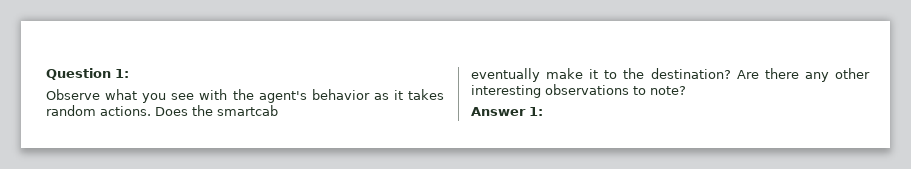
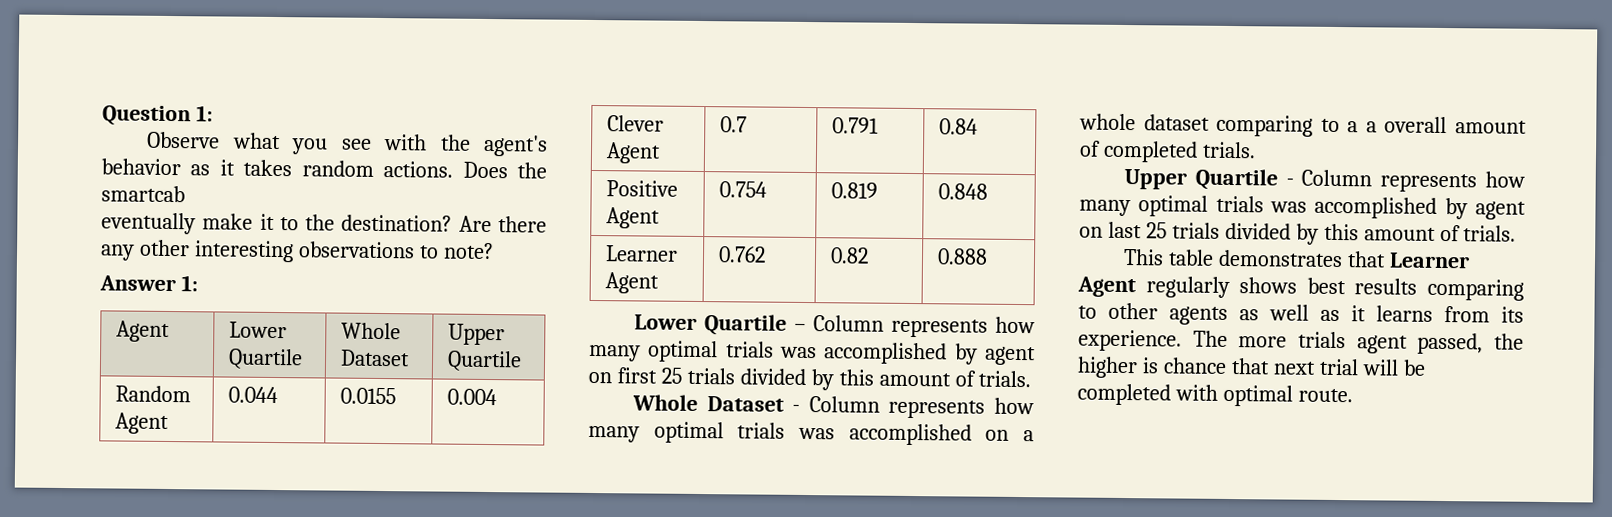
(543, 111) none -> [116,320,171,343] [229,321,288,339] [228,348,304,370] [341,322,402,340] [340,349,411,367] [448,323,506,346] [447,350,523,372] [115,385,192,403] [115,412,170,435] [228,386,279,404] [340,387,397,405] [447,388,498,406] [607,115,665,132] [606,142,662,164] [720,116,748,133] [832,117,880,134] [939,118,979,135] [606,180,679,197] [606,207,661,229] [719,181,768,198] [831,182,879,199] [938,183,989,200] [605,245,679,262] [605,272,660,294] [718,246,767,263] [830,247,870,264] [937,248,989,265] [634,314,1035,338] [589,340,1036,366] [588,367,1032,391] [632,394,1034,419] [588,421,1034,446] [1079,113,1527,137] [1079,140,1256,163] [1124,168,1525,193] [1079,195,1526,220] [1079,221,1517,245] [1123,248,1470,269] [1077,276,1524,301] [1078,302,1524,325] [1078,329,1524,355] [1077,356,1426,379] [1077,383,1353,407] // Agent | Lower Quartile | Whole Dataset | Upper Quartile // Random Agent | 0.044 | 0.0155 | 0.004 // Clever Agent | 0.7 | 0.791 | 0.84 // Positive Agent | 0.754 | 0.819 | 0.848 // Learner Agent | 0.762 | 0.82 | 0.888 // Lower Quartile – Column represents how many optimal trials was accomplished by agent on first 25 trials divided by this amount of trials. // Whole Dataset - Column represents how many optimal trials was accomplished on a whole dataset comparing to a a overall amount of completed trials. // Upper Quartile - Column represents how many optimal trials was accomplished by agent on last 25 trials divided by this amount of trials. // This table demonstrates that Learner Agent regularly shows best results comparing to other agents as well as it learns from its experience. The more trials agent passed, the higher is chance that next trial will be completed with optimal route.

